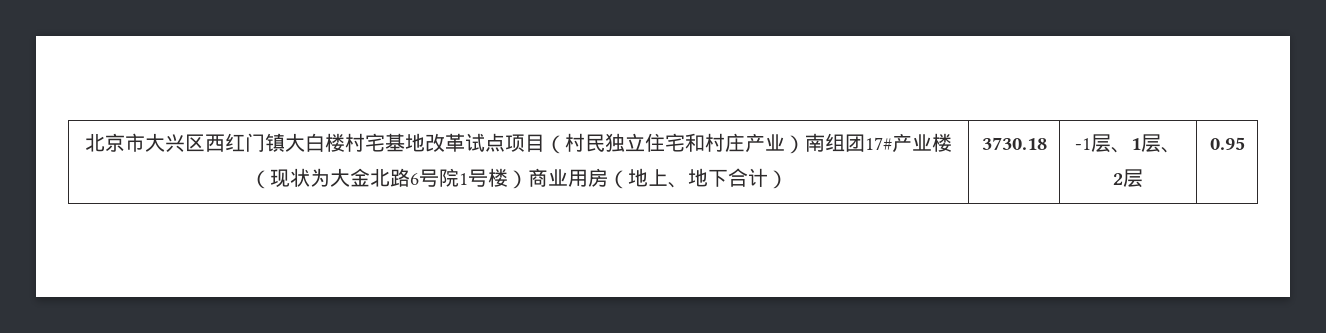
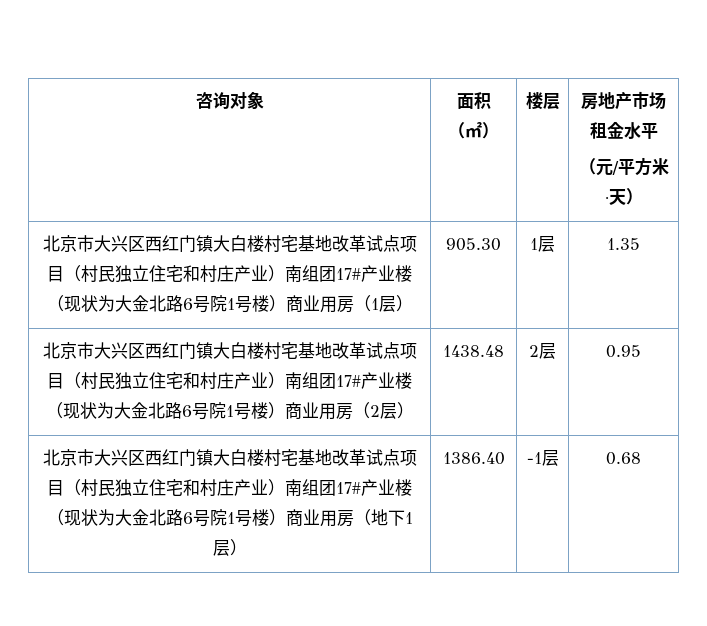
(85, 142) none -> [195,91,264,109] [456,92,491,109] [448,122,499,139] [525,92,560,110] [581,91,666,110] [589,121,658,139] [578,157,669,176] [604,188,643,205] [42,235,417,252] [47,265,413,283] [46,295,413,313] [446,238,501,251] [530,236,555,252] [607,238,640,250] [42,342,417,359] [47,372,413,390] [45,402,414,420] [443,345,504,357] [529,343,556,359] [606,345,641,358] 咨询对象 | 面积（㎡） | 楼层 | 房地产市场租金水平 // （元/平方米·天） // 北京市大兴区西红门镇大白楼村宅基地改革试点项目（村民独立住宅和村庄产业）南组团17#产业楼（现状为大金北路6号院1号楼）商业用房（1层） | 905.30 | 1层 | 1.35 // 北京市大兴区西红门镇大白楼村宅基地改革试点项目（村民独立住宅和村庄产业）南组团17#产业楼（现状为大金北路6号院1号楼）商业用房（2层） | 1438.48 | 2层 | 0.95 //
[647,168,788,189] [981,137,1047,150] 上、地下合计） | 3730.18 -> [387,510,413,526] [212,539,247,556] [442,452,505,465] 下1层） | 1386.40
[1111,134,1181,153] [1113,169,1143,188] [1209,137,1245,150] 、1层、2层 | 0.95 -> [606,452,641,465] | 0.68

